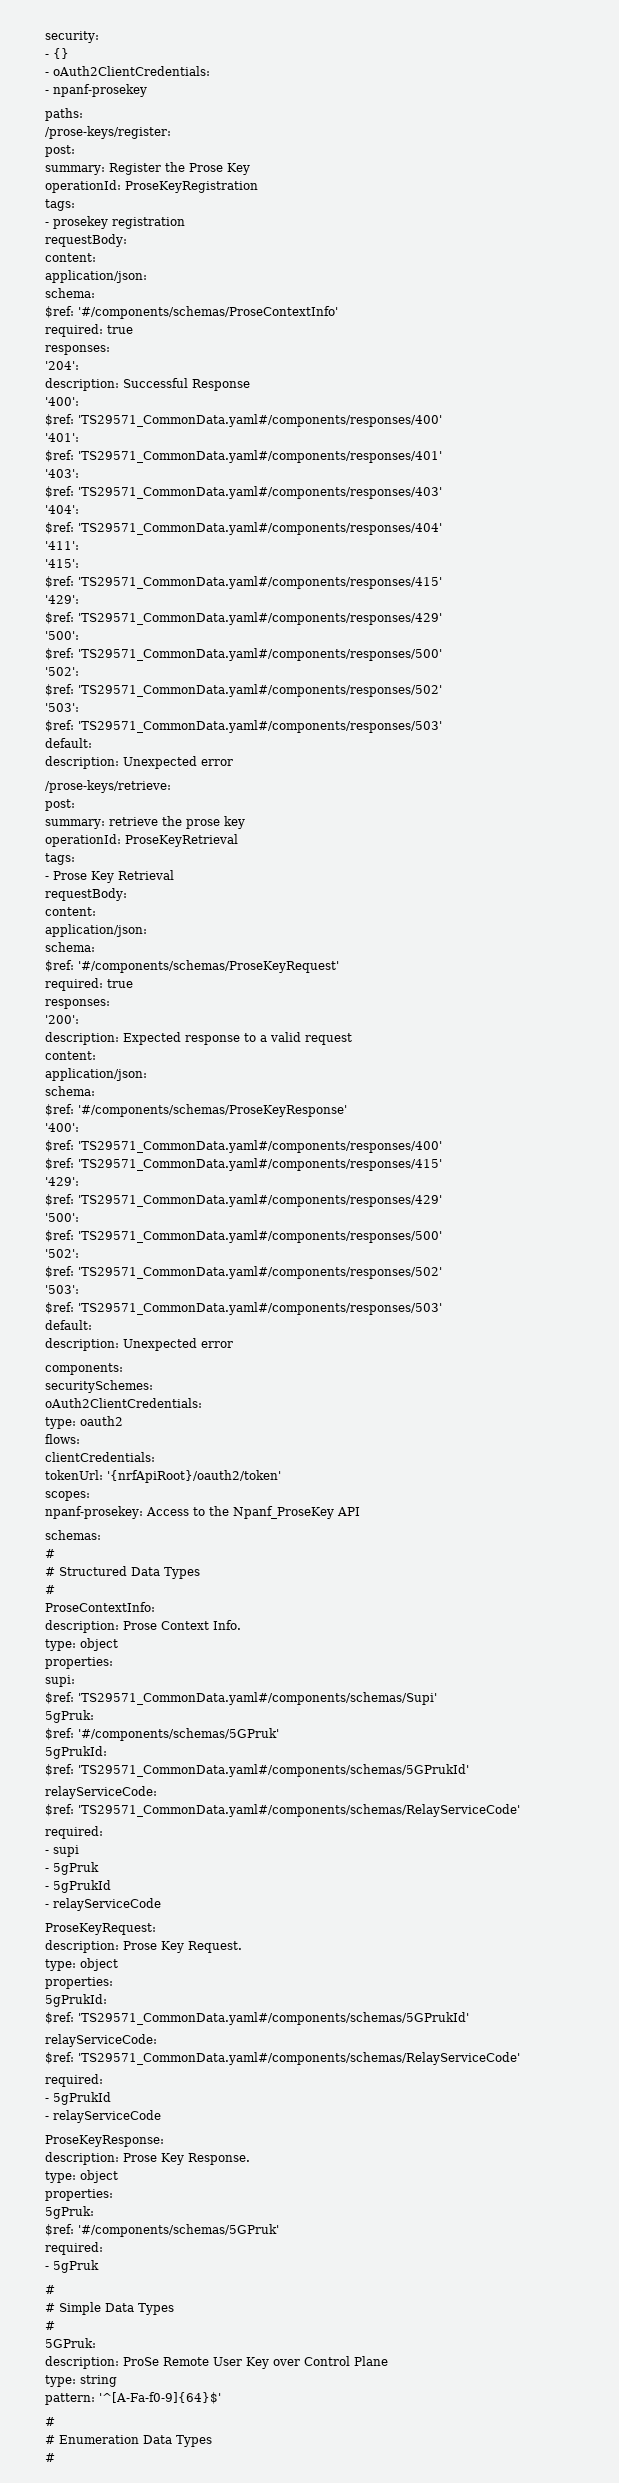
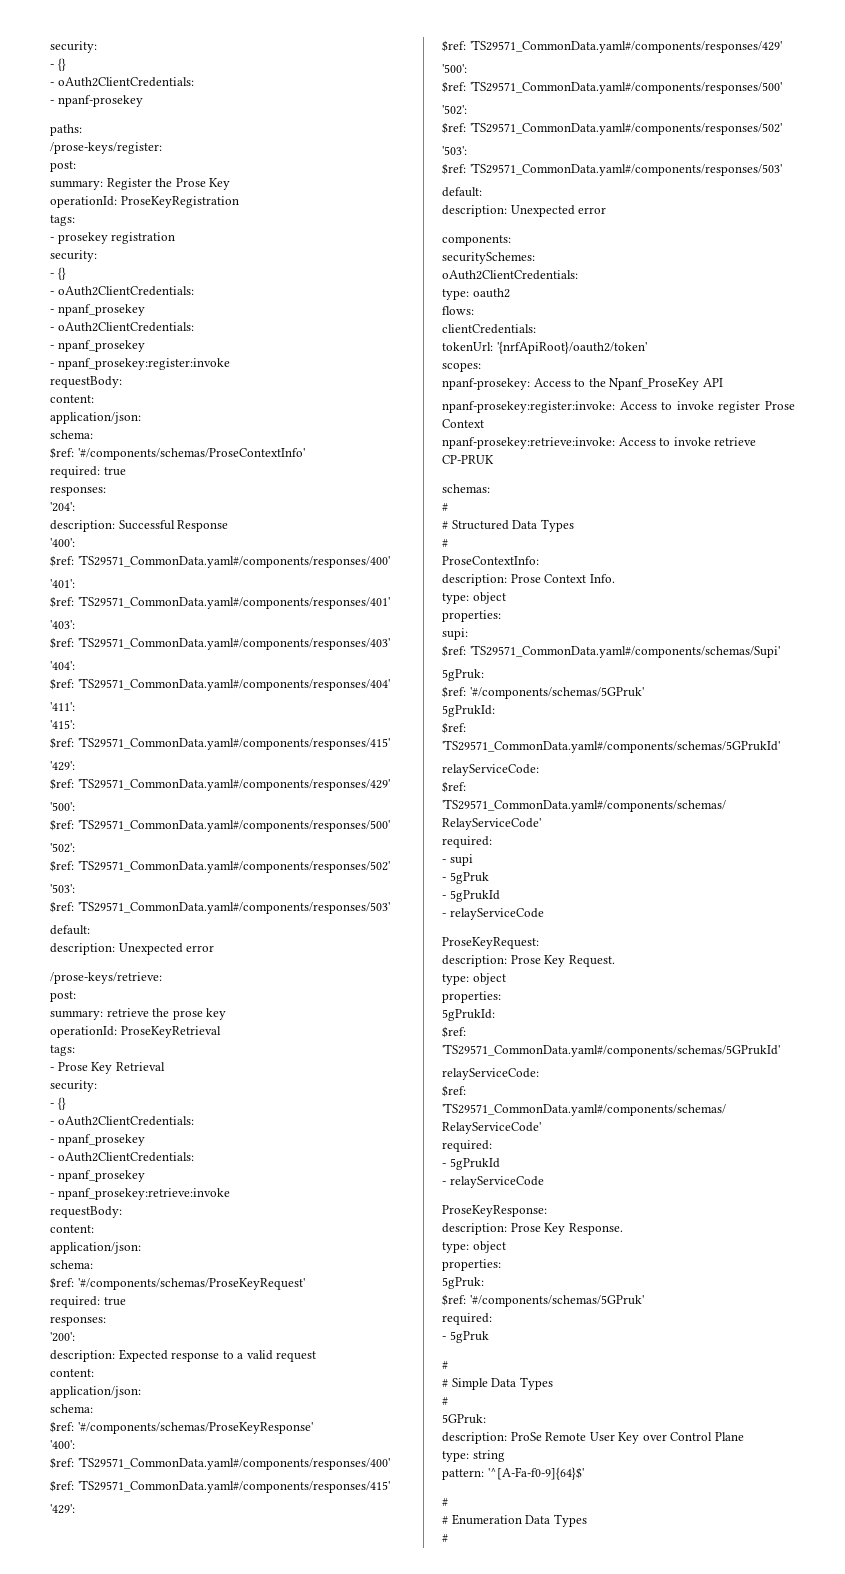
(185, 223) none -> [50,250,97,262] [50,267,66,280] [50,286,194,296] [50,304,145,316] [50,322,194,332] [50,340,145,352] [50,358,230,370] // security: // - {} // - oAuth2ClientCredentials: // - npanf_prosekey // - oAuth2ClientCredentials: // - npanf_prosekey // - npanf_prosekey:register:invoke
(174, 875) none -> [50,1080,97,1092] [50,1097,66,1110] [50,1116,194,1126] [50,1134,145,1146] [50,1152,194,1162] [50,1170,145,1182] [50,1188,230,1200] // security: // - {} // - oAuth2ClientCredentials: // - npanf_prosekey // - oAuth2ClientCredentials: // - npanf_prosekey // - npanf_prosekey:retrieve:invoke
(360, 1511) none -> [442,401,795,413] [442,419,484,428] [442,437,757,449] [442,455,494,464] // npanf-prosekey:register:invoke: Access to invoke register Prose Context // npanf-prosekey:retrieve:invoke: Access to invoke retrieve CP-PRUK

